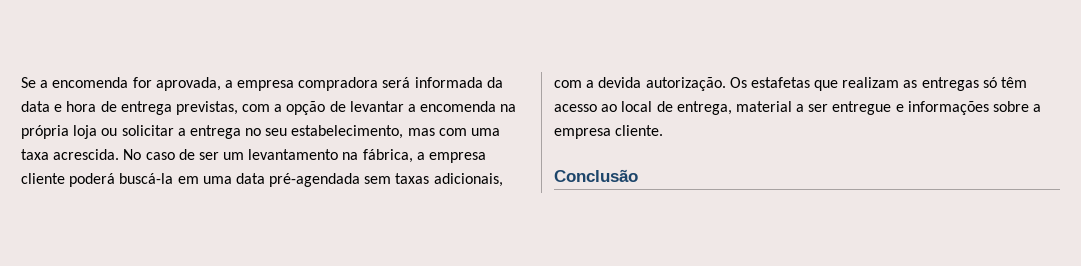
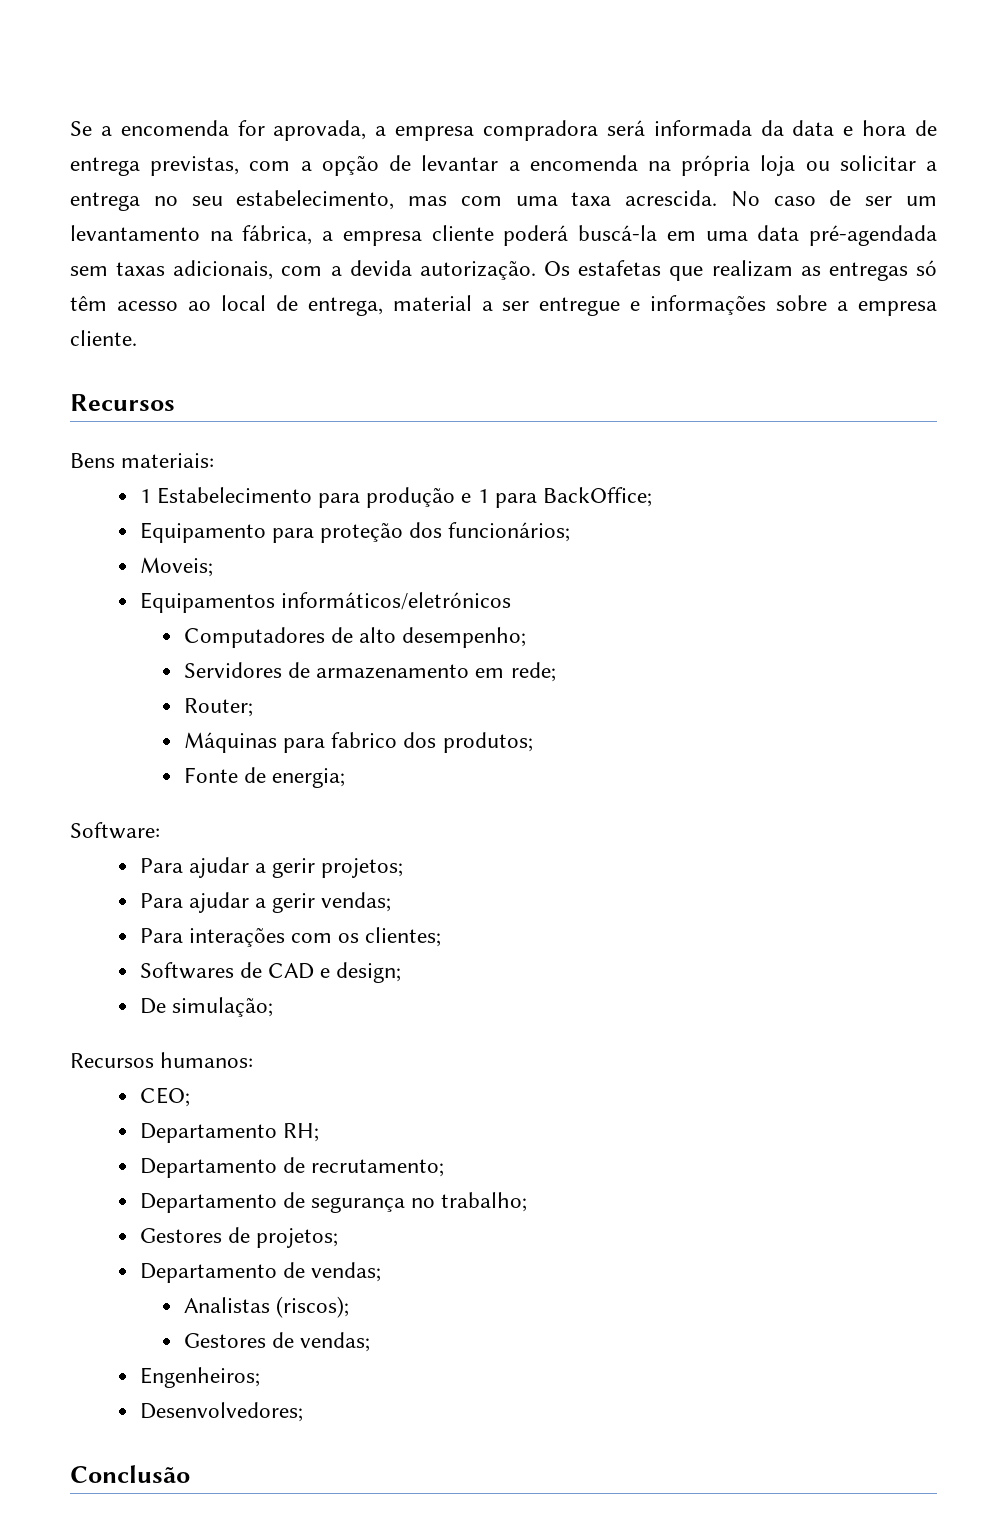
(664, 130) none -> [70,394,175,411] [70,453,215,468] [139,487,652,508] [139,522,571,543] [139,557,213,577] [139,592,511,613] [183,627,527,648] [183,662,556,682] [183,698,253,717] [183,732,533,753] [183,767,346,788] [70,822,160,839] [139,857,404,878] [139,892,392,913] [139,927,442,947] [139,962,402,983] [139,997,273,1017] [70,1052,254,1068] [139,1087,190,1107] [139,1123,319,1143] [139,1157,444,1178] [139,1192,528,1213] [139,1227,338,1248] [139,1262,381,1283] [183,1296,349,1318] [183,1332,371,1352] [139,1367,260,1388] [139,1402,303,1422] // Recursos // Bens materiais: // 1 Estabelecimento para produção e 1 para BackOffice; // Equipamento para proteção dos funcionários; // Moveis; // Equipamentos informáticos/eletrónicos // Computadores de alto desempenho; // Servidores de armazenamento em rede; // Router; // Máquinas para fabrico dos produtos; // Fonte de energia; // Software: // Para ajudar a gerir projetos; // Para ajudar a gerir vendas; // Para interações com os clientes; // Softwares de CAD e design; // De simulação; // Recursos humanos: // CEO; // Departamento RH; // Departamento de recrutamento; // Departamento de segurança no trabalho; // Gestores de projetos; // Departamento de vendas; // Analistas (riscos); // Gestores de vendas; // Engenheiros; // Desenvolvedores;

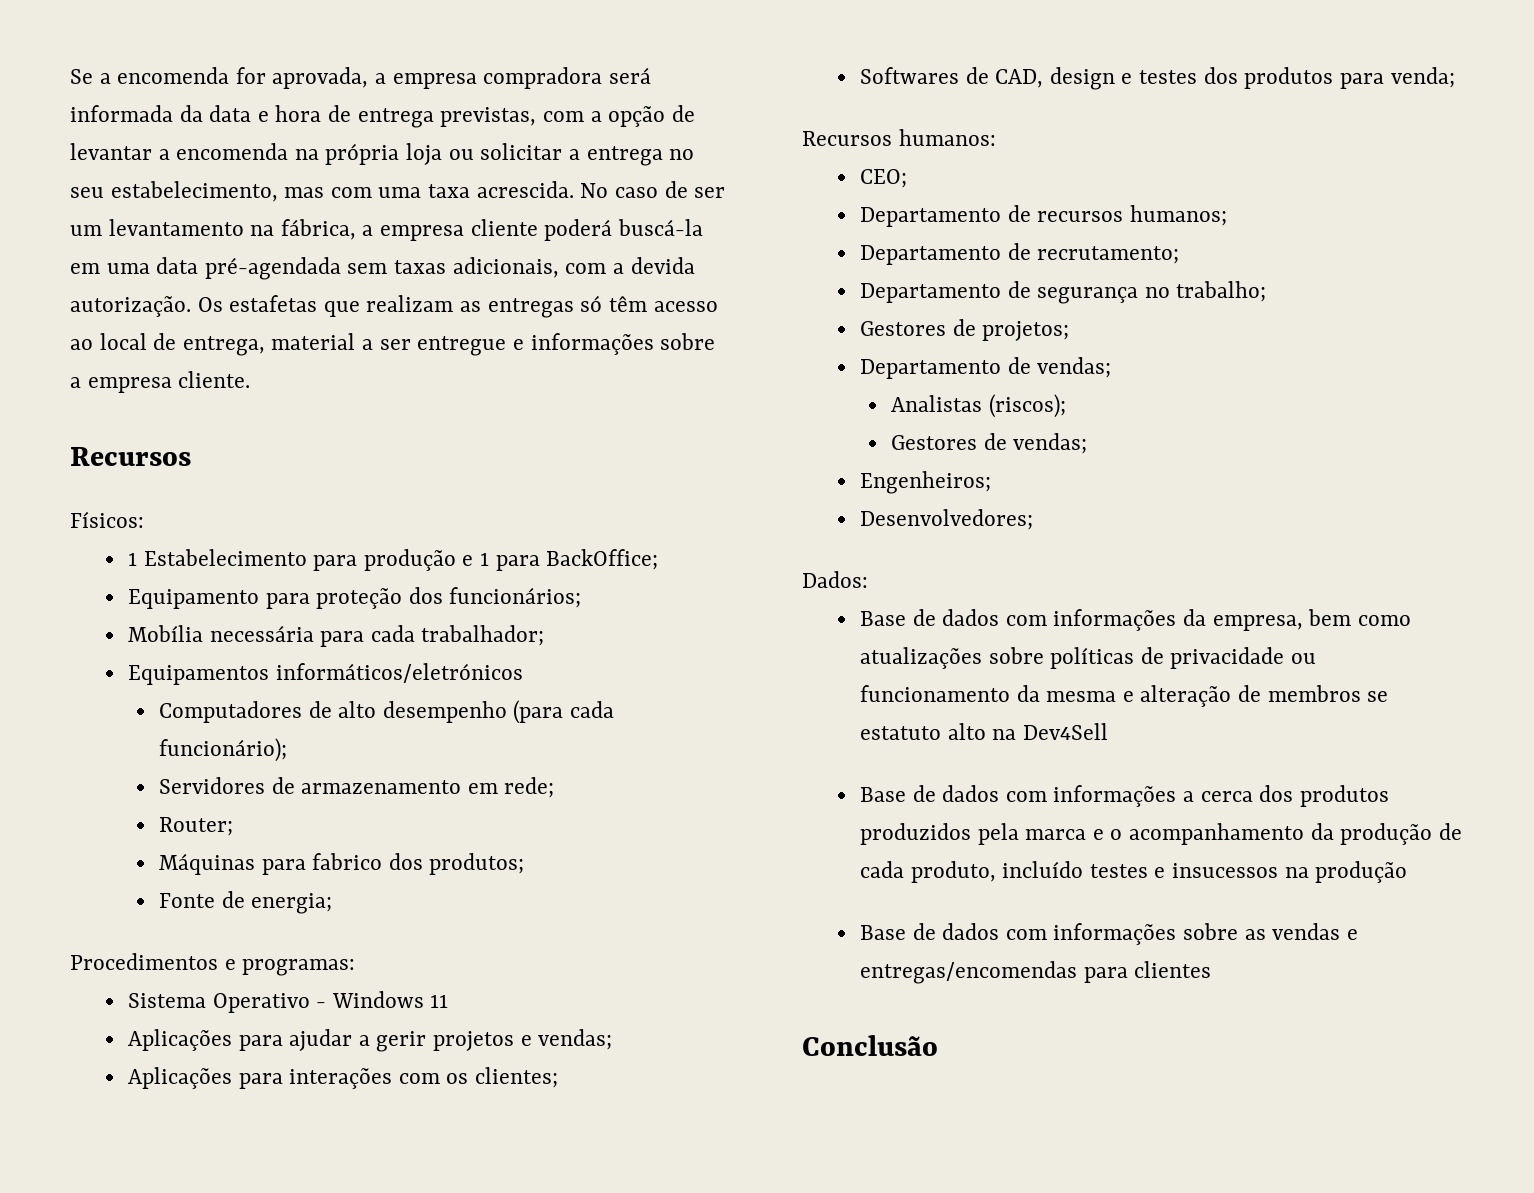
[70,453,215,468] Bens materiais: -> [70,511,144,528] Físicos:
[139,557,213,577] Moveis; -> [127,625,545,647] Mobília necessária para cada trabalhador;
[402,627,527,648] desempenho; -> [382,700,615,724] [158,738,287,762] desempenho (para cada funcionário);
[70,822,160,839] [139,857,404,878] [139,892,392,913] [139,928,183,943] Software: // Para ajudar a gerir projetos; // Para ajudar a gerir vendas; // Para -> [70,953,356,976] [127,991,449,1013] [127,1029,613,1052] [127,1067,283,1089] Procedimentos e programas: // Sistema Operativo - Windows 11 // Aplicações para ajudar a gerir projetos e vendas; // Aplicações para
[267,962,402,983] [139,997,273,1017] CAD e design; // De simulação; -> [995,67,1455,90] CAD, design e testes dos produtos para venda;
[282,1123,319,1142] RH; -> [1007,205,1227,226] de recursos humanos;
(303, 1412) none -> [802,571,868,588] [859,609,1411,631] [859,647,1317,669] [859,685,1389,707] [859,723,1108,740] [859,785,1389,807] [859,823,1462,845] [859,861,1408,883] [859,923,1358,945] [859,961,1212,984] // Dados: // Base de dados com informações da empresa, bem como atualizações sobre políticas de privacidade ou funcionamento da mesma e alteração de membros se estatuto alto na Dev4Sell // Base de dados com informações a cerca dos produtos produzidos pela marca e o acompanhamento da produção de cada produto, incluído testes e insucessos na produção // Base de dados com informações sobre as vendas e entregas/encomendas para clientes

